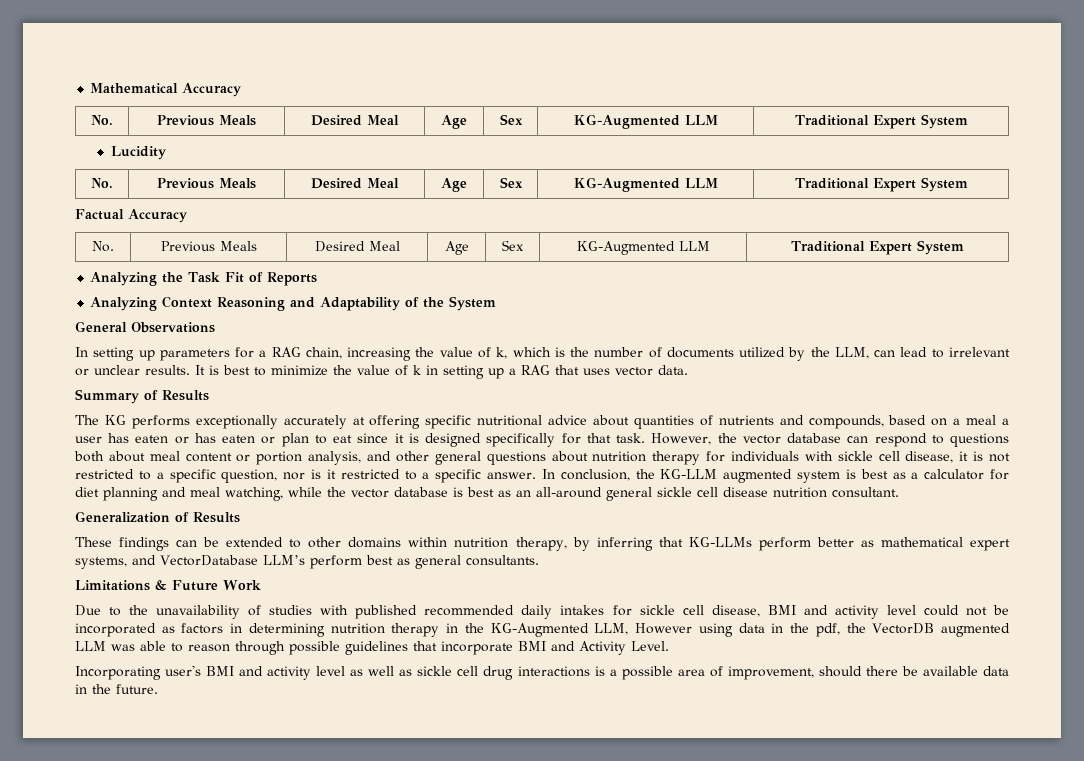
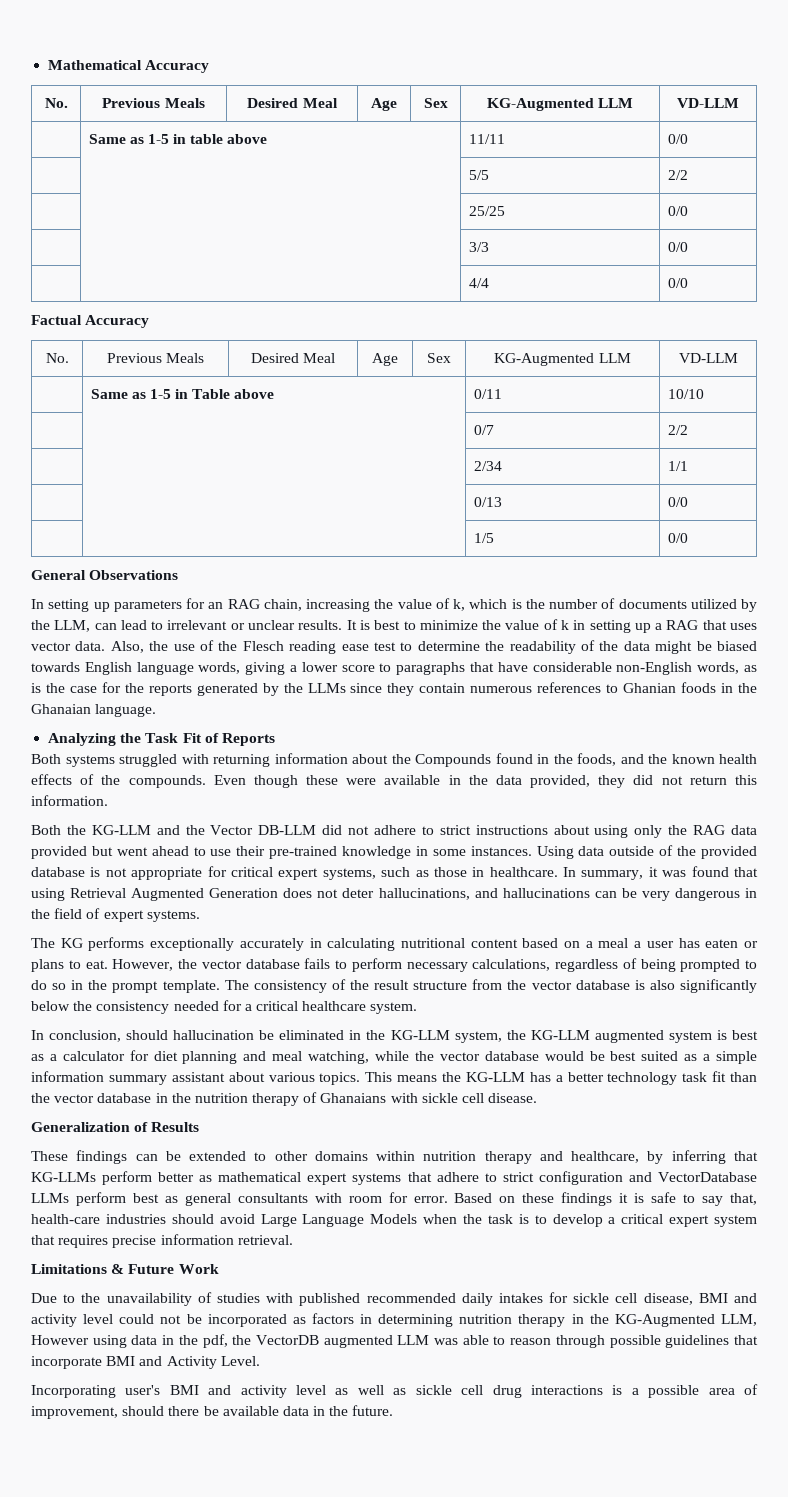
[794,114,968,129] [110,146,166,160] [91,178,113,188] [157,178,256,189] [311,178,399,189] [441,178,467,192] [499,177,523,188] [573,177,718,192] [794,177,968,192] Traditional Expert System // Lucidity // No. | Previous Meals | Desired Meal | Age | Sex | KG-Augmented LLM | Traditional Expert System -> [677,98,739,108] [88,134,268,144] [468,134,505,144] [667,134,688,144] [468,170,489,180] [667,170,688,180] [468,206,505,216] [667,206,688,216] [468,242,489,252] [667,242,688,252] [468,278,489,288] [667,278,688,288] VD-LLM // | Same as 1-5 in table above | 11/11 | 0/0 // | | 5/5 | 2/2 // | | 25/25 | 0/0 // | | 3/3 | 0/0 // | | 4/4 | 0/0
[791,240,964,255] [90,272,318,286] [90,296,497,311] Traditional Expert System // Analyzing the Task Fit of Reports // Analyzing Context Reasoning and Adaptability of the System -> [678,353,738,363] [90,389,275,399] [473,389,502,399] [667,389,704,399] [473,425,494,435] [667,425,688,435] [473,461,502,471] [667,461,688,471] [473,497,502,507] [667,497,688,507] [473,533,494,543] [667,533,688,543] VD-LLM // | Same as 1-5 in Table above | 0/11 | 10/10 // | | 0/7 | 2/2 // | | 2/34 | 1/1 // | | 0/13 | 0/0 // | | 1/5 | 0/0
[259,350,267,357] a -> [208,602,224,609] an
[75,389,209,404] // Summary of Results -> [110,640,757,654] [31,662,757,675] [31,682,757,696] [31,704,157,717] [48,733,275,746] [31,753,757,767] [31,774,757,788] [31,795,108,806] [31,825,758,838] [31,845,757,859] [31,866,759,880] [31,888,757,901] [31,908,200,922] Also, the use of the Flesch reading ease test to determine the readability of the data might be biased towards English language words, giving a lower score to paragraphs that have considerable non-English words, as is the case for the reports generated by the LLMs since they contain numerous references to Ghanian foods in the Ghanaian language. // Analyzing the Task Fit of Reports // Both systems struggled with returning information about the Compounds found in the foods, and the known health effects of the compounds. Even though these were available in the data provided, they did not return this information. // Both the KG-LLM and the Vector DB-LLM did not adhere to strict instructions about using only the RAG data provided but went ahead to use their pre-trained knowledge in some instances. Using data outside of the provided database is not appropriate for critical expert systems, such as those in healthcare. In summary, it was found that using Retrieval Augmented Generation does not deter hallucinations, and hallucinations can be very dangerous in the field of expert systems.
[352,415,884,429] at offering specific nutritional advice about quantities of nutrients and compounds, -> [309,938,518,951] in calculating nutritional content
[194,433,1010,447] [74,451,1011,465] [75,469,630,483] has eaten or plan to eat since it is designed specifically for that task. However, the vector database can respond to questions both about meal content or portion analysis, and other general questions about nutrition therapy for individuals with sickle cell disease, it is not restricted to a specific question, nor is it restricted to a specific answer. In conclusion, -> [31,958,757,972] [31,979,757,993] [31,1000,418,1014] [31,1030,502,1043] plans to eat. However, the vector database fails to perform necessary calculations, regardless of being prompted to do so in the prompt template. The consistency of the result structure from the vector database is also significantly below the consistency needed for a critical healthcare system. // In conclusion, should hallucination be eliminated in the KG-LLM system,
[453,487,899,501] is best as an all-around general sickle cell disease nutrition consultant. -> [544,1051,758,1064] [31,1071,757,1085] [31,1092,538,1106] would be best suited as a simple information summary assistant about various topics. This means the KG-LLM has a better technology task fit than the vector database in the nutrition therapy of Ghanaians with sickle cell disease.
[515,537,567,551] therapy, -> [484,1151,640,1164] therapy and healthcare,
[75,557,127,569] systems, -> [352,1171,623,1185] systems that adhere to strict configuration
[262,555,305,565] LLM’s -> [31,1193,69,1203] LLMs
[465,555,539,566] consultants. -> [237,1192,757,1206] [31,1214,757,1227] [31,1234,293,1248] consultants with room for error. Based on these findings it is safe to say that, health-care industries should avoid Large Language Models when the task is to develop a critical expert system that requires precise information retrieval.

